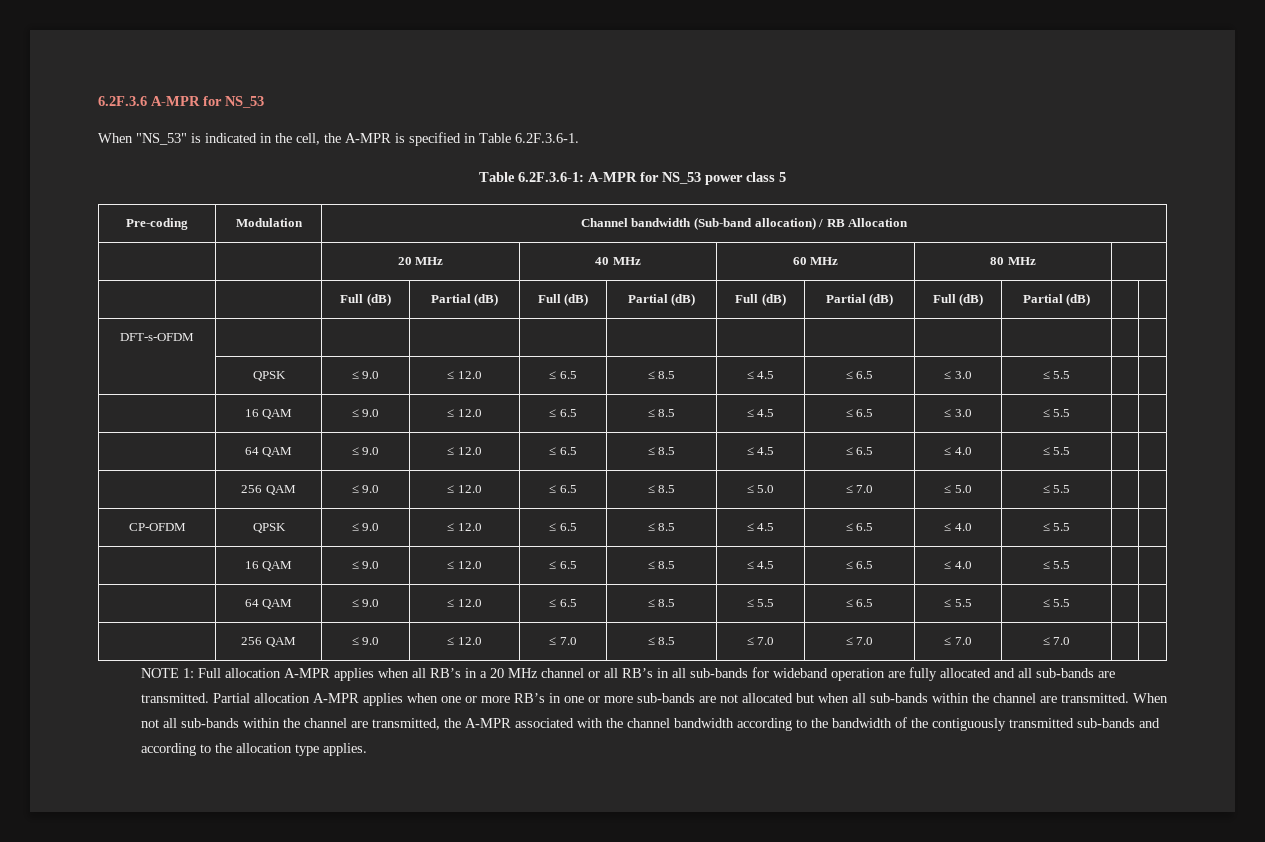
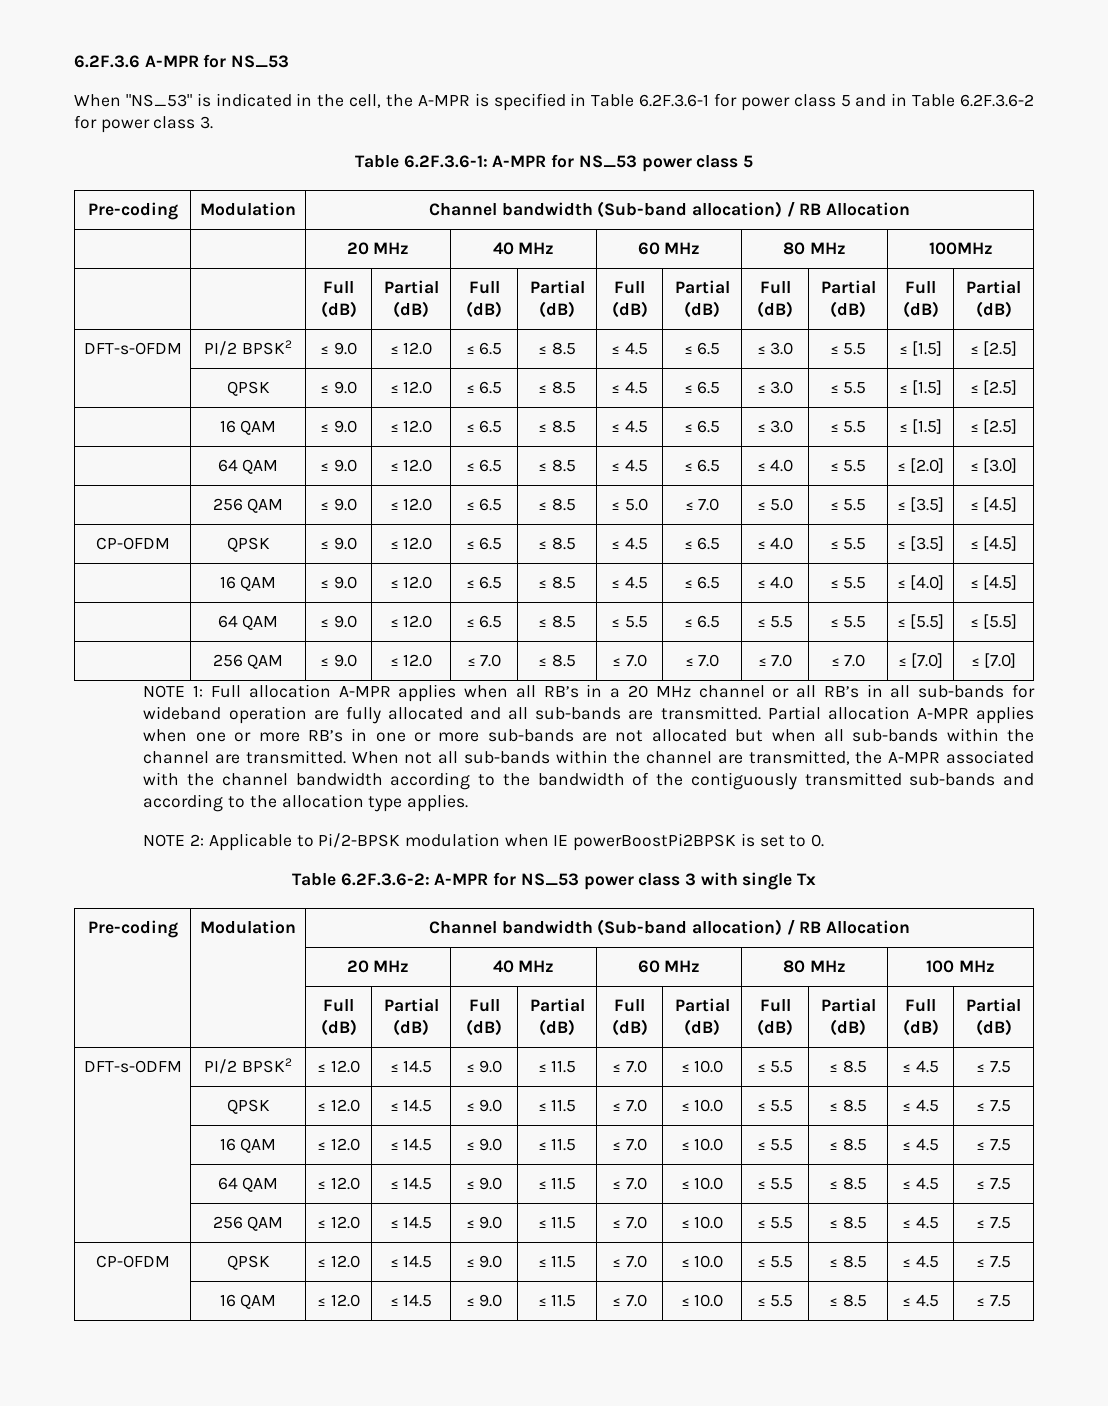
[515,133,579,143] 6.2F.3.6-1. -> [639,93,1035,111] [74,115,214,133] 6.2F.3.6-1 for power class 5 and in Table 6.2F.3.6-2 for power class 3.
(1036, 261) none -> [928,242,993,255] 100MHz
[120,333,194,341] | // DFT-s-OFDM | | | | | | | | | | | -> [905,281,936,294] [902,301,939,318] [966,280,1021,294] [975,301,1012,318] [83,342,182,355] [204,340,292,356] [320,342,357,355] [389,342,433,355] [465,342,503,355] [538,342,576,355] [611,342,648,355] [683,342,721,355] [756,342,794,355] [829,343,867,355] [898,341,943,356] [969,341,1018,356] Full (dB) | Partial (dB) // DFT-s-OFDM | PI/2 BPSK2 | ≤ 9.0 | ≤ 12.0 | ≤ 6.5 | ≤ 8.5 | ≤ 4.5 | ≤ 6.5 | ≤ 3.0 | ≤ 5.5 | ≤ [1.5] | ≤ [2.5]
(1071, 375) | -> [898,380,943,395] [969,380,1018,395] ≤ [1.5] | ≤ [2.5]
(1071, 413) | -> [898,419,943,434] [969,419,1018,434] ≤ [1.5] | ≤ [2.5]
(1071, 451) | -> [896,458,945,473] [969,458,1018,473] ≤ [2.0] | ≤ [3.0]
(1071, 489) | -> [896,497,945,512] [969,497,1018,512] ≤ [3.5] | ≤ [4.5]
(1071, 527) | -> [896,536,945,551] [969,536,1018,551] ≤ [3.5] | ≤ [4.5]
(1071, 565) | -> [896,575,945,590] [969,575,1018,590] ≤ [4.0] | ≤ [4.5]
(1071, 603) | -> [896,614,945,629] [969,614,1018,629] ≤ [5.5] | ≤ [5.5]
(1071, 641) | -> [897,653,944,668] [970,653,1017,668] ≤ [7.0] | ≤ [7.0]
(367, 749) none -> [143,833,825,851] [291,872,817,890] [87,920,178,938] [200,920,296,934] [428,919,911,936] [346,960,410,973] [492,960,555,973] [637,960,701,973] [783,960,846,973] [926,960,995,973] [323,999,354,1012] [320,1019,357,1036] [383,998,439,1012] [393,1019,429,1036] [468,999,500,1012] [466,1019,502,1036] [529,998,585,1012] [539,1019,575,1036] [614,999,645,1012] [611,1019,648,1036] [674,998,730,1012] [684,1019,720,1036] [759,999,791,1012] [757,1019,793,1036] [820,998,876,1012] [830,1019,866,1036] [905,999,936,1012] [902,1019,939,1036] [966,998,1021,1012] [975,1019,1012,1036] [83,1060,182,1073] [204,1058,292,1074] [317,1060,360,1073] [389,1060,433,1073] [465,1060,503,1073] [537,1060,577,1073] [612,1060,647,1073] [680,1060,724,1073] [756,1061,794,1073] [829,1060,867,1073] [902,1060,939,1073] [976,1061,1011,1073] [226,1099,270,1114] [317,1099,360,1112] [389,1099,433,1112] [465,1099,503,1112] [537,1099,577,1112] [612,1099,647,1112] [680,1099,724,1112] [756,1100,794,1112] [829,1099,867,1112] [902,1099,939,1112] [976,1100,1011,1112] [219,1138,277,1153] [317,1138,360,1151] [389,1138,433,1151] [465,1138,503,1151] [537,1138,577,1151] [612,1138,647,1151] [680,1138,724,1151] [756,1139,794,1151] [829,1138,867,1151] [902,1138,939,1151] [976,1139,1011,1151] [217,1177,279,1192] [317,1177,360,1190] [389,1177,433,1190] [465,1177,503,1190] [537,1177,577,1190] [612,1177,647,1190] [680,1177,724,1190] [756,1178,794,1190] [829,1177,867,1190] [902,1177,939,1190] [976,1178,1011,1190] [212,1216,284,1231] [317,1216,360,1229] [389,1216,433,1229] [465,1216,503,1229] [537,1216,577,1229] [612,1216,647,1229] [680,1216,724,1229] [756,1217,794,1229] [829,1216,867,1229] [902,1216,939,1229] [976,1217,1011,1229] [95,1255,170,1268] [226,1255,270,1270] [317,1255,360,1268] [389,1255,433,1268] [465,1255,503,1268] [537,1255,577,1268] [612,1255,647,1268] [680,1255,724,1268] [756,1256,794,1268] [829,1255,867,1268] [902,1255,939,1268] [976,1256,1011,1268] [219,1294,277,1309] [317,1294,360,1307] [389,1294,433,1307] [465,1294,503,1307] [537,1294,577,1307] [612,1294,647,1307] [680,1294,724,1307] [756,1295,794,1307] [829,1294,867,1307] [902,1294,939,1307] [976,1295,1011,1307] // NOTE 2: Applicable to Pi/2-BPSK modulation when IE powerBoostPi2BPSK is set to 0. // Table 6.2F.3.6-2: A-MPR for NS_53 power class 3 with single Tx // Pre-coding | Modulation | Channel bandwidth (Sub-band allocation) / RB Allocation // | | 20 MHz | 40 MHz | 60 MHz | 80 MHz | 100 MHz // | | Full (dB) | Partial (dB) | Full (dB) | Partial (dB) | Full (dB) | Partial (dB) | Full (dB) | Partial (dB) | Full (dB) | Partial (dB) // DFT-s-ODFM | PI/2 BPSK2 | ≤ 12.0 | ≤ 14.5 | ≤ 9.0 | ≤ 11.5 | ≤ 7.0 | ≤ 10.0 | ≤ 5.5 | ≤ 8.5 | ≤ 4.5 | ≤ 7.5 // | QPSK | ≤ 12.0 | ≤ 14.5 | ≤ 9.0 | ≤ 11.5 | ≤ 7.0 | ≤ 10.0 | ≤ 5.5 | ≤ 8.5 | ≤ 4.5 | ≤ 7.5 // | 16 QAM | ≤ 12.0 | ≤ 14.5 | ≤ 9.0 | ≤ 11.5 | ≤ 7.0 | ≤ 10.0 | ≤ 5.5 | ≤ 8.5 | ≤ 4.5 | ≤ 7.5 // | 64 QAM | ≤ 12.0 | ≤ 14.5 | ≤ 9.0 | ≤ 11.5 | ≤ 7.0 | ≤ 10.0 | ≤ 5.5 | ≤ 8.5 | ≤ 4.5 | ≤ 7.5 // | 256 QAM | ≤ 12.0 | ≤ 14.5 | ≤ 9.0 | ≤ 11.5 | ≤ 7.0 | ≤ 10.0 | ≤ 5.5 | ≤ 8.5 | ≤ 4.5 | ≤ 7.5 // CP-OFDM | QPSK | ≤ 12.0 | ≤ 14.5 | ≤ 9.0 | ≤ 11.5 | ≤ 7.0 | ≤ 10.0 | ≤ 5.5 | ≤ 8.5 | ≤ 4.5 | ≤ 7.5 // | 16 QAM | ≤ 12.0 | ≤ 14.5 | ≤ 9.0 | ≤ 11.5 | ≤ 7.0 | ≤ 10.0 | ≤ 5.5 | ≤ 8.5 | ≤ 4.5 | ≤ 7.5

